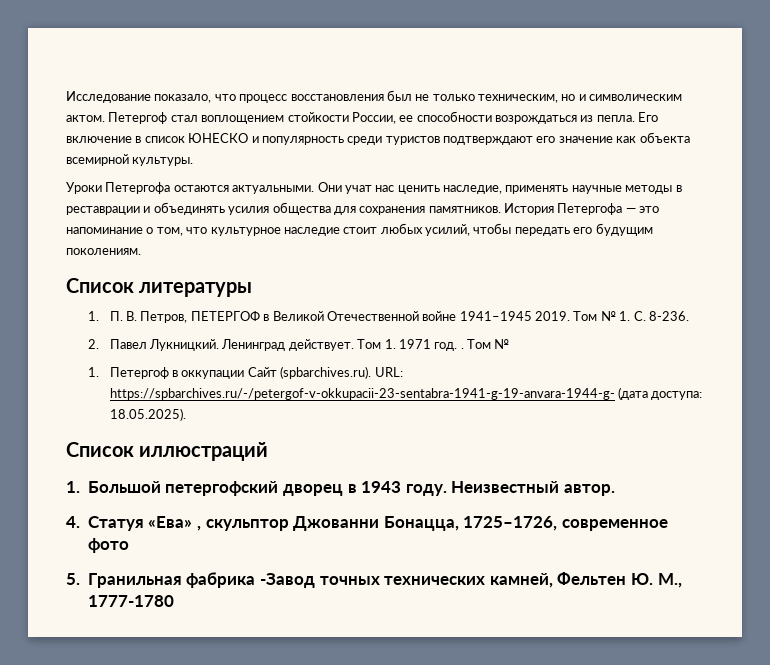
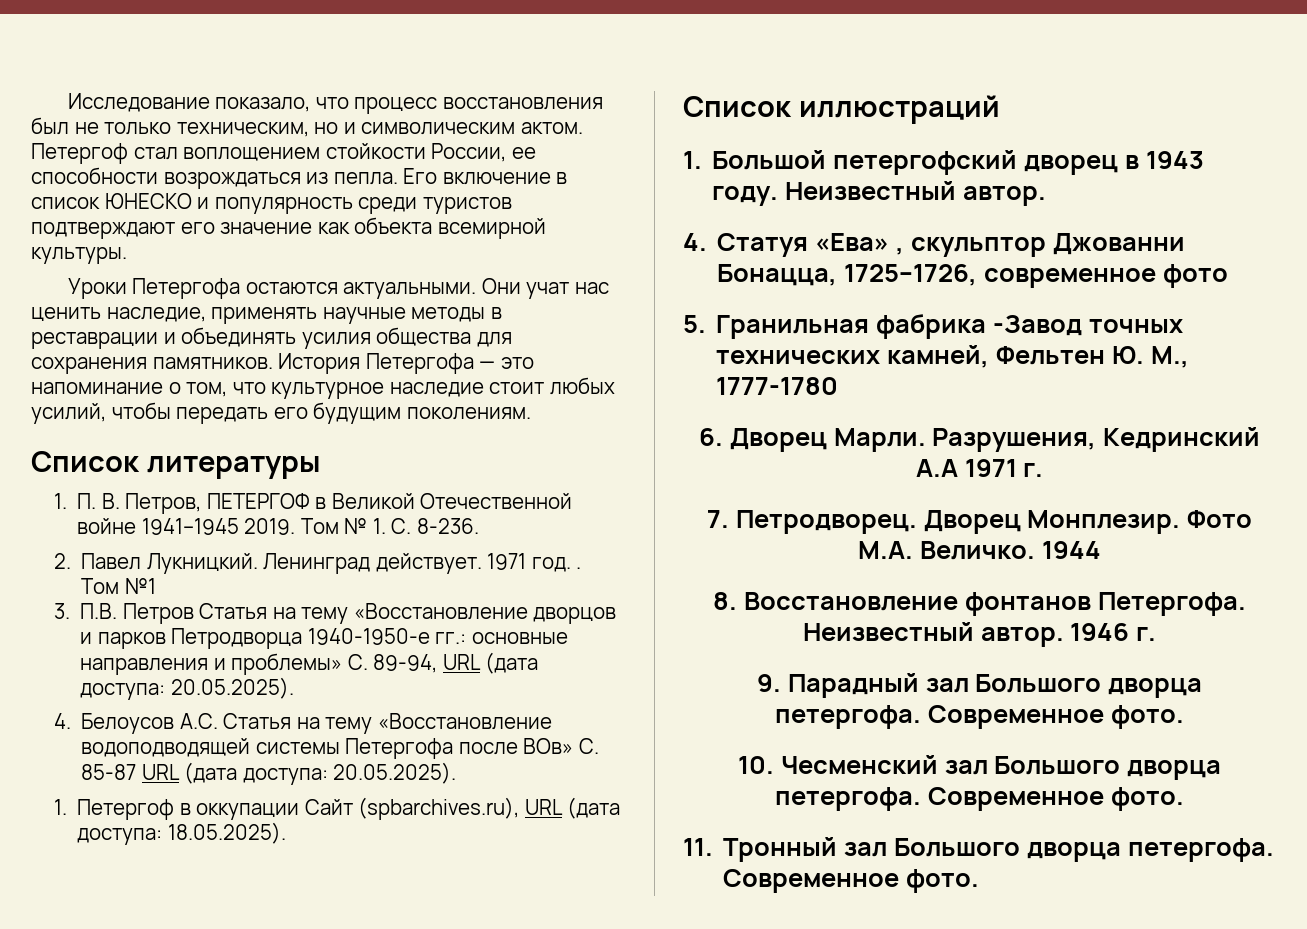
[357,339,396,349] Том 1. -> (482, 563) none
[494,339,510,349] № -> [124,578,156,594] [53,603,617,624] [80,628,568,649] [80,652,539,675] [80,677,294,700] [53,713,552,734] [81,738,599,759] [81,762,457,785] №1 // 3. П.В. Петров Статья на тему «Восстановление дворцов и парков Петродворца 1940-1950-е гг.: основные направления и проблемы» С. 89-94, URL (дата доступа: 20.05.2025). // 4. Белоусов А.С. Статья на тему «Восстановление водоподводящей системы Петергофа после ВОв» С. 85-87 URL (дата доступа: 20.05.2025).
[280,366,403,379] [109,388,615,400] (spbarchives.ru). URL: https://spbarchives.ru/-/petergof-v-okkupacii-23-sentabra-1941-g-19-anvara-1944-g- -> [358,797,563,820] (spbarchives.ru), URL
(174, 601) none -> [698,427,1261,452] [915,459,1044,477] [706,510,1253,534] [858,541,1101,560] [713,592,1246,616] [802,622,1157,647] [756,673,1203,698] [775,705,1184,729] [737,755,1222,780] [775,787,1184,811] [683,837,1274,862] [723,869,980,893] // 6. Дворец Марли. Разрушения, Кедринский А.А 1971 г. // 7. Петродворец. Дворец Монплезир. Фото М.А. Величко. 1944 // 8. Восстановление фонтанов Петергофа. Неизвестный автор. 1946 г. // 9. Парадный зал Большого дворца петергофа. Современное фото. // 10. Чесменский зал Большого дворца петергофа. Современное фото. // 11. Тронный зал Большого дворца петергофа. Современное фото.

